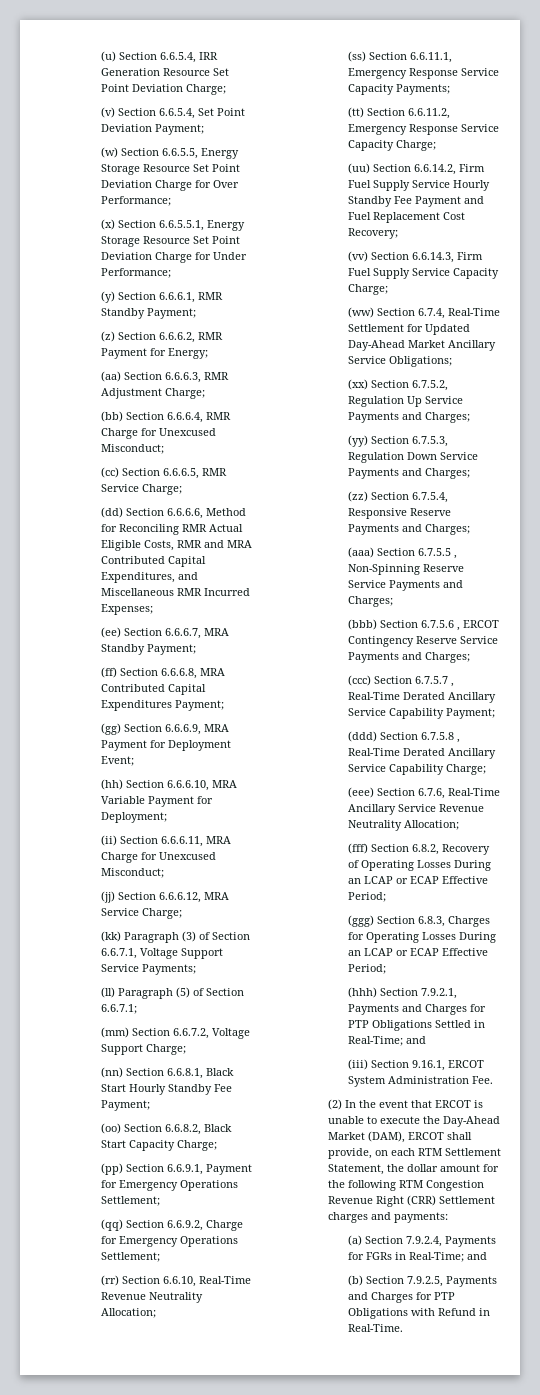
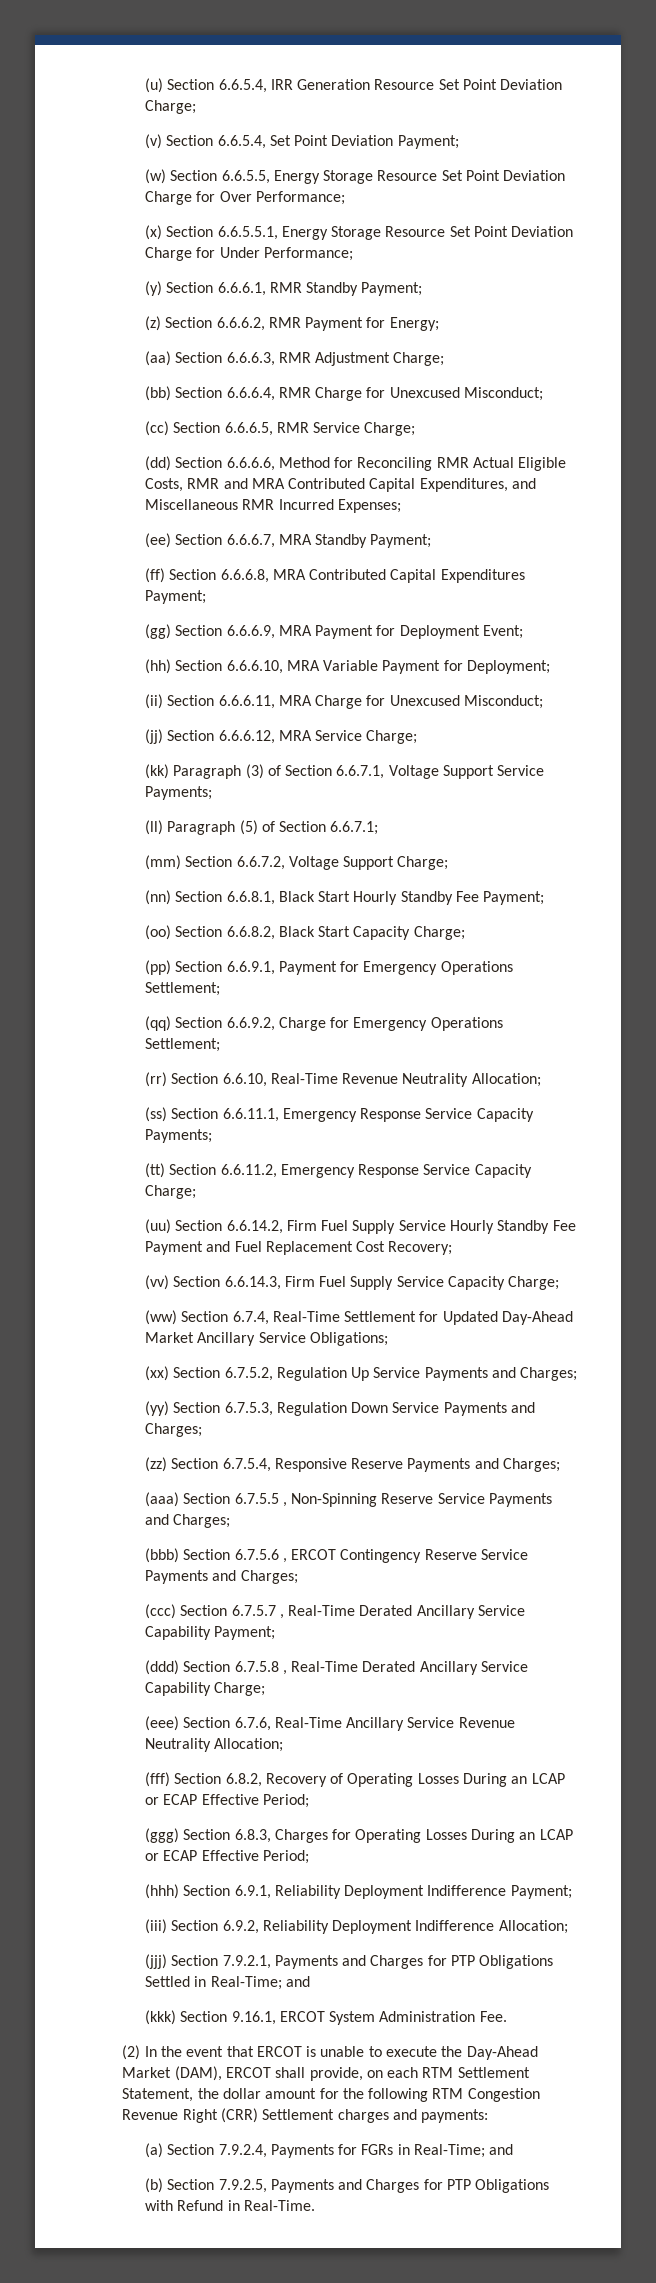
(419, 992) none -> [234,1885,572,1899] [144,1919,568,1934] [144,1954,219,1969] 6.9.1, Reliability Deployment Indifference Payment; // (iii) Section 6.9.2, Reliability Deployment Indifference Allocation; // (jjj) Section
[348,1059,369,1070] (iii) -> [144,2010,176,2025] (kkk)

